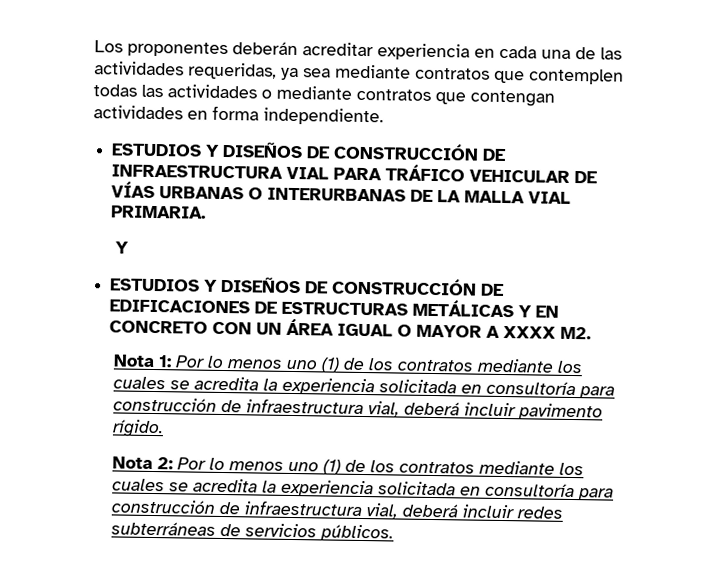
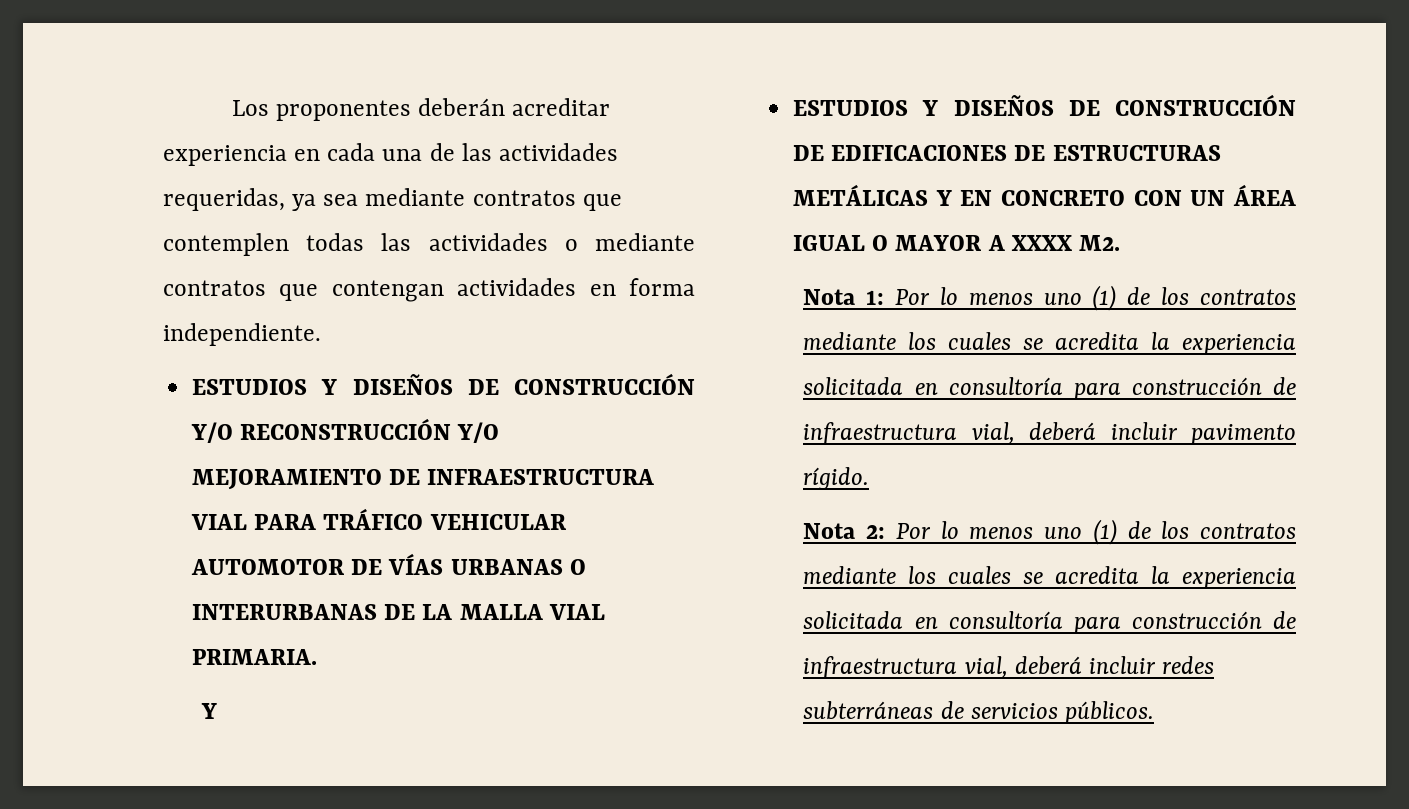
(480, 151) none -> [191,418,500,443] [192,469,383,490] Y/O RECONSTRUCCIÓN Y/O MEJORAMIENTO
(571, 176) none -> [191,559,345,575] AUTOMOTOR

